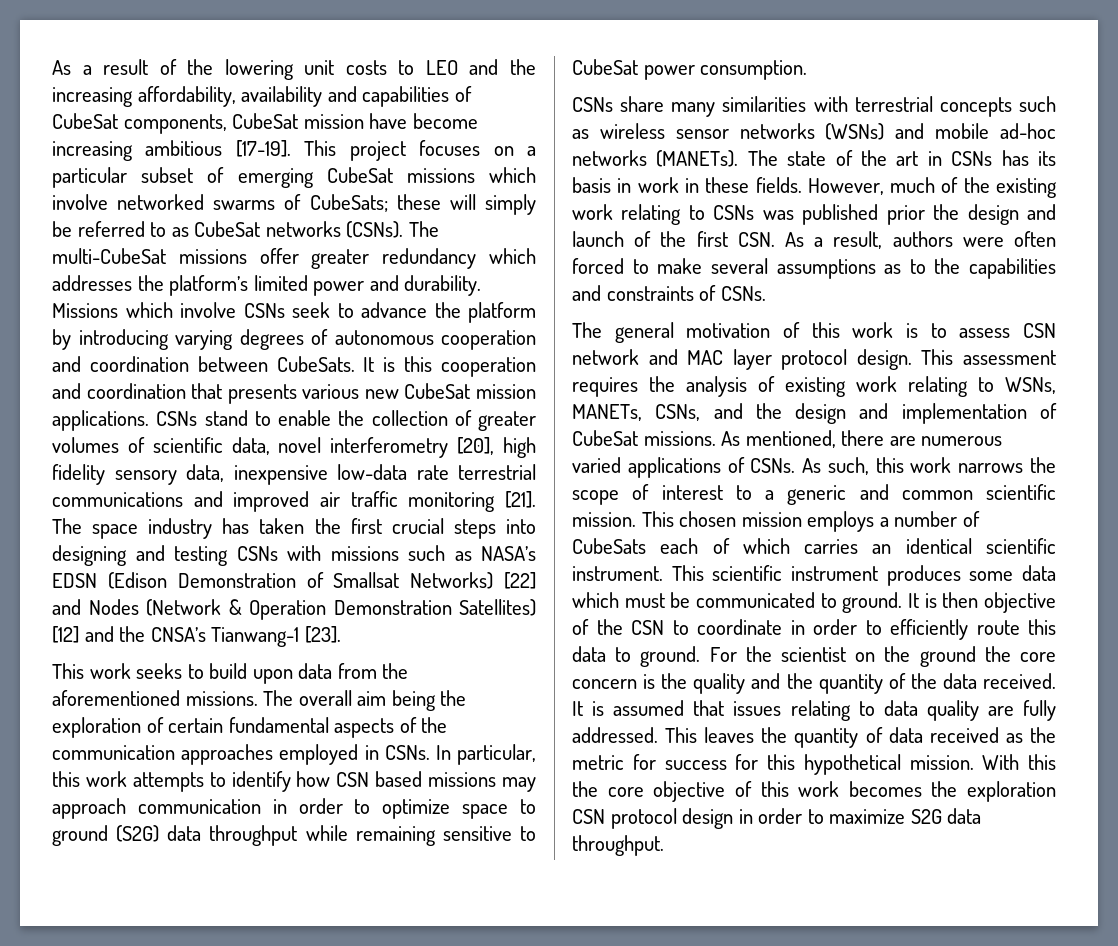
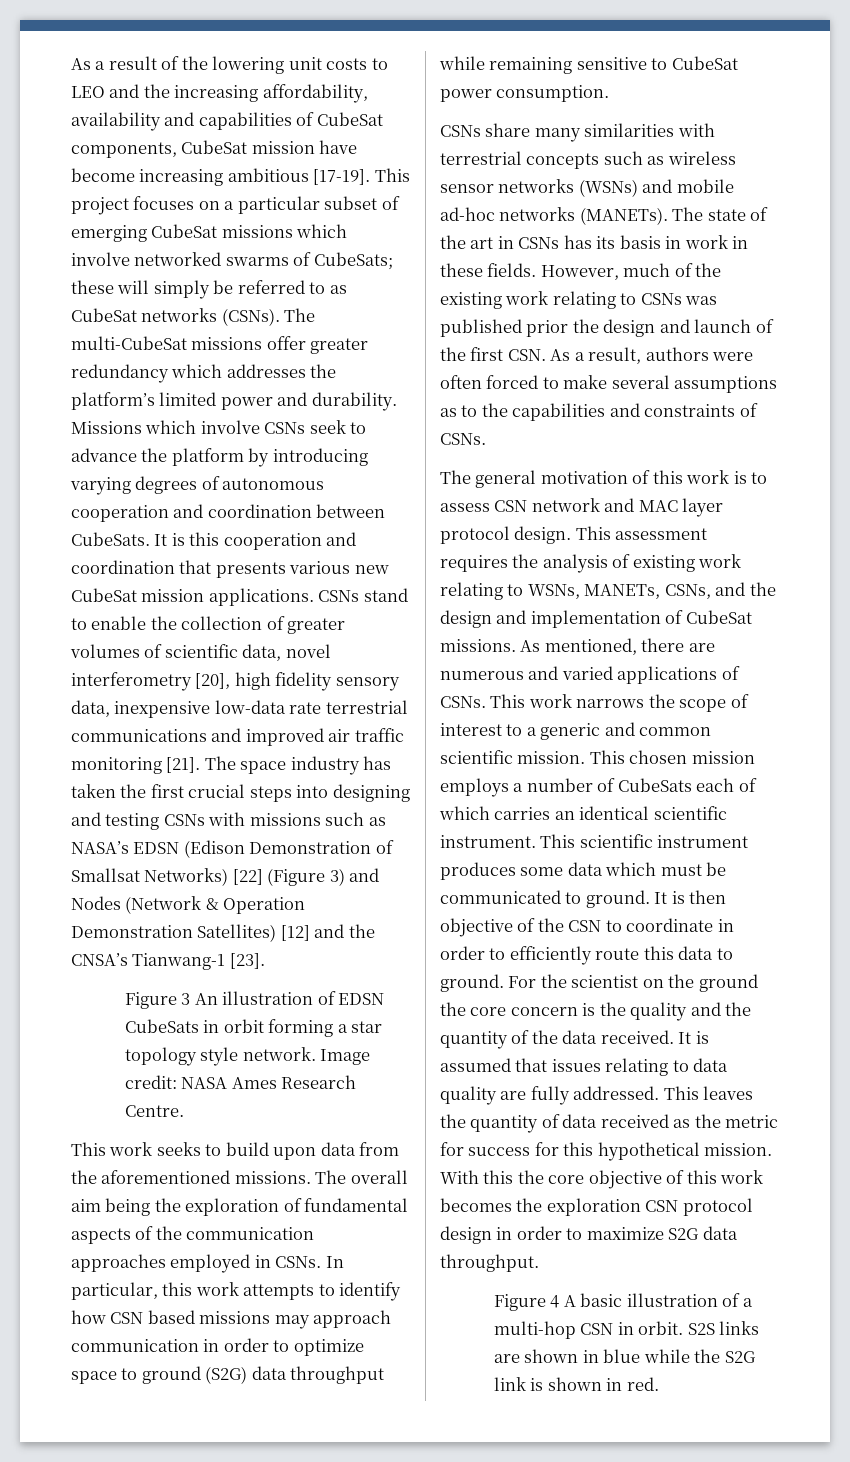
(536, 580) none -> [267,868,345,886] (Figure 3)
(341, 634) none -> [124,991,385,1009] [124,1019,383,1037] [124,1047,371,1066] [124,1075,357,1089] [124,1105,184,1117] // Figure 3 An illustration of EDSN CubeSats in orbit forming a star topology style network. Image credit: NASA Ames Research Centre.
[168,718,224,733] certain -> (302, 1205) none
(1003, 441) none -> [528,666,559,680] and
[802,457,904,475] As such, this -> [490,694,526,708] This
(664, 845) none -> [493,1293,753,1311] [493,1321,760,1339] [493,1349,756,1363] [493,1377,659,1391] // Figure 4 A basic illustration of a multi-hop CSN in orbit. S2S links are shown in blue while the S2G link is shown in red.

